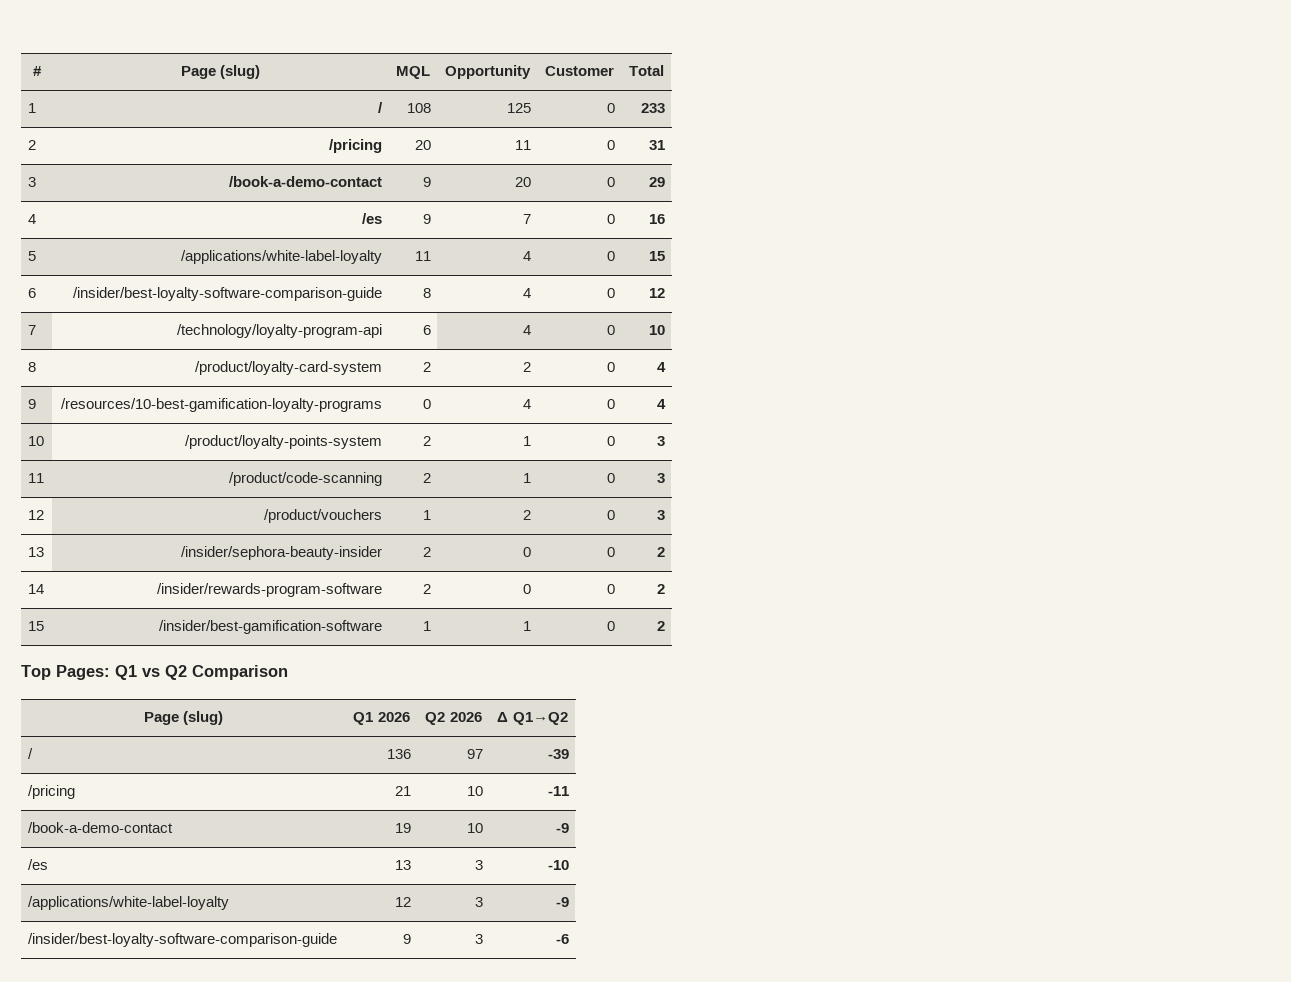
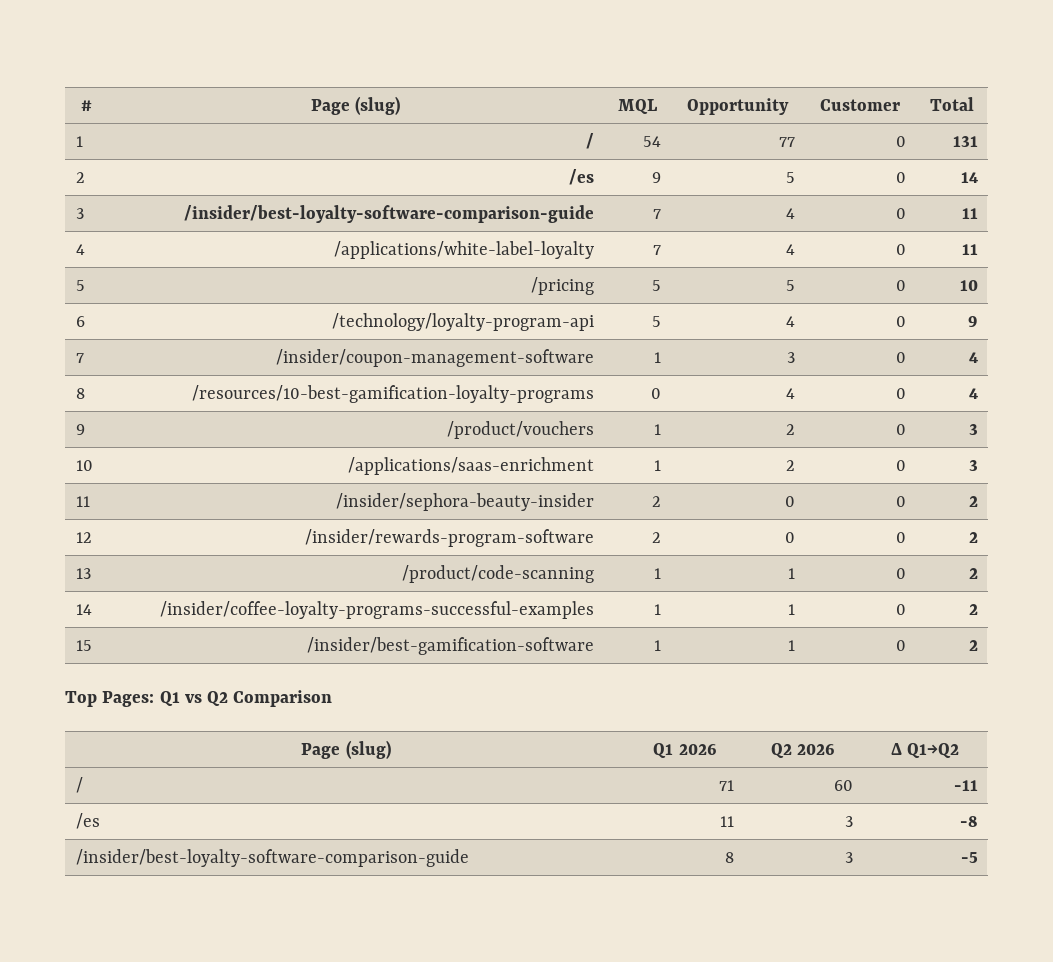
[406,103,431,113] [506,103,531,113] [606,103,615,113] [640,103,665,113] [28,140,37,150] [328,139,382,153] [414,140,431,150] [514,140,531,150] [606,140,615,150] [648,140,665,150] [28,177,37,187] [228,176,382,187] [422,177,431,187] [514,177,531,187] [606,177,615,187] [648,177,665,187] [28,214,37,224] 108 | 125 | 0 | 233 // 2 | /pricing | 20 | 11 | 0 | 31 // 3 | /book-a-demo-contact | 9 | 20 | 0 | 29 // 4 -> [642,136,661,147] [778,137,795,147] [895,136,906,147] [952,136,978,147] [75,172,85,183] 54 | 77 | 0 | 131 // 2
[522,214,531,224] [606,214,615,224] [648,214,665,224] [28,251,37,261] [180,250,382,264] [414,251,431,261] [522,251,531,261] [606,251,615,261] [648,251,665,261] [28,288,37,298] [72,287,382,301] [422,288,431,298] [522,288,531,298] [606,288,615,298] [648,288,665,298] [28,325,37,335] 7 | 0 | 16 // 5 | /applications/white-label-loyalty | 11 | 4 | 0 | 15 // 6 | /insider/best-loyalty-software-comparison-guide | 8 | 4 | 0 | 12 // 7 -> [785,172,795,183] [895,172,906,183] [960,172,978,183] [75,208,84,219] [183,205,594,223] [652,209,661,219] [785,208,795,219] [895,208,906,219] [961,208,978,219] [75,244,85,255] [333,241,594,259] [652,245,661,255] [785,244,795,255] [895,244,906,255] [961,244,978,255] [75,280,85,291] [530,277,594,295] [651,280,661,291] [785,280,795,291] [895,280,906,291] [959,280,978,291] [75,316,85,327] 5 | 0 | 14 // 3 | /insider/best-loyalty-software-comparison-guide | 7 | 4 | 0 | 11 // 4 | /applications/white-label-loyalty | 7 | 4 | 0 | 11 // 5 | /pricing | 5 | 5 | 0 | 10 // 6
[422,325,431,335] [522,325,531,335] [606,325,615,335] [648,325,665,335] [28,362,37,372] [194,361,382,375] [422,362,431,372] [522,362,531,372] [606,362,615,372] [656,362,666,372] [28,399,37,409] 6 | 4 | 0 | 10 // 8 | /product/loyalty-card-system | 2 | 2 | 0 | 4 // 9 -> [651,316,661,327] [785,316,795,327] [895,316,906,327] [967,316,978,327] [75,353,84,363] [275,349,594,367] [653,352,661,363] [786,352,795,363] [895,352,906,363] [968,352,978,363] [75,388,85,399] 5 | 4 | 0 | 9 // 7 | /insider/coupon-management-software | 1 | 3 | 0 | 4 // 8
[28,436,45,446] [184,435,382,449] [422,436,431,446] [522,436,531,446] [606,436,615,446] [656,436,665,446] [28,473,45,483] [228,472,382,486] [422,473,431,483] [522,473,531,483] [606,473,615,483] [656,473,665,483] [28,510,45,520] 10 | /product/loyalty-points-system | 2 | 1 | 0 | 3 // 11 | /product/code-scanning | 2 | 1 | 0 | 3 // 12 -> [75,424,85,435] 9
[28,547,45,557] 13 -> [75,460,93,471] [347,457,594,475] [653,460,661,471] [785,460,795,471] [895,460,906,471] [968,460,978,471] [75,496,90,507] 10 | /applications/saas-enrichment | 1 | 2 | 0 | 3 // 11
[28,584,45,594] 14 -> [75,532,92,543] 12
(665, 589) none -> [75,568,91,579] [401,565,594,583] [653,568,661,579] [787,568,795,579] [895,568,906,579] [968,568,978,579] [75,604,92,615] [159,601,594,619] [653,604,661,615] [787,604,795,615] [895,604,906,615] [968,604,978,615] // 13 | /product/code-scanning | 1 | 1 | 0 | 2 // 14 | /insider/coffee-loyalty-programs-successful-examples | 1 | 1 | 0 | 2
[386,749,411,759] [466,749,483,759] [547,749,569,759] [28,785,76,799] [394,786,411,796] [466,786,483,796] [547,786,569,796] [28,822,174,833] [394,823,411,833] [466,823,483,833] [555,823,569,833] [28,859,49,870] [394,860,411,870] [474,860,483,870] [547,860,569,870] [28,896,230,910] [394,897,411,907] [474,897,483,907] [555,897,569,907] [28,933,338,947] [402,934,411,944] [474,934,483,944] [555,934,569,944] 136 | 97 | -39 // /pricing | 21 | 10 | -11 // /book-a-demo-contact | 19 | 10 | -9 // /es | 13 | 3 | -10 // /applications/white-label-loyalty | 12 | 3 | -9 // /insider/best-loyalty-software-comparison-guide | 9 | 3 | -6 -> [718,780,734,791] [833,780,853,791] [953,780,978,791] [75,813,100,829] [719,816,734,827] [844,816,853,827] [959,816,978,827] [75,849,469,867] [724,852,734,863] [844,852,853,863] [960,852,978,863] 71 | 60 | -11 // /es | 11 | 3 | -8 // /insider/best-loyalty-software-comparison-guide | 8 | 3 | -5

